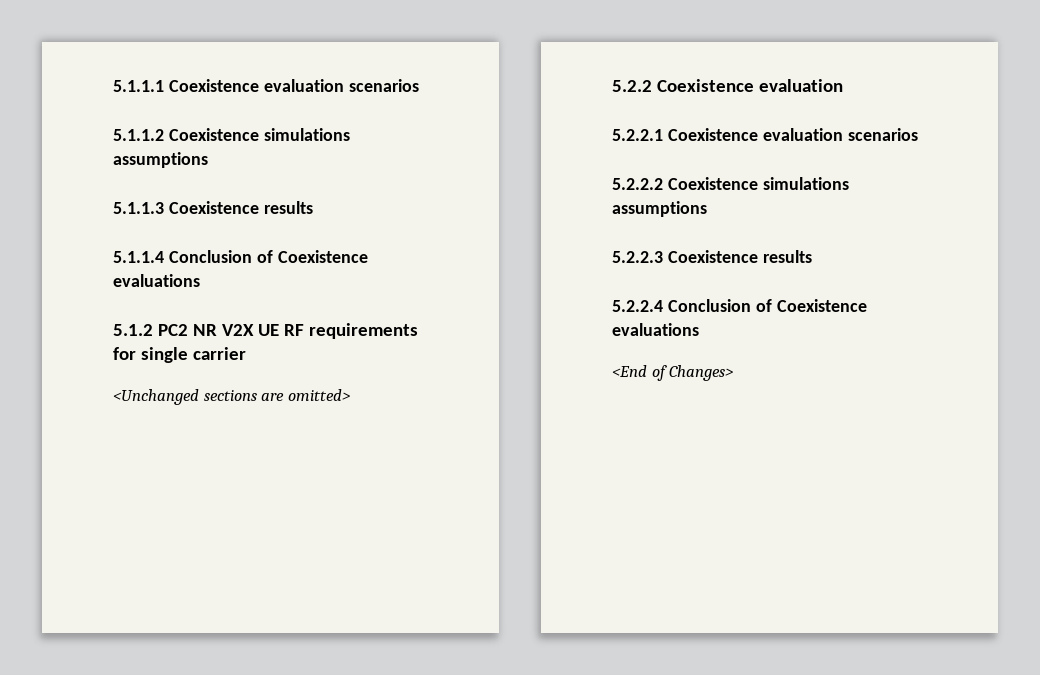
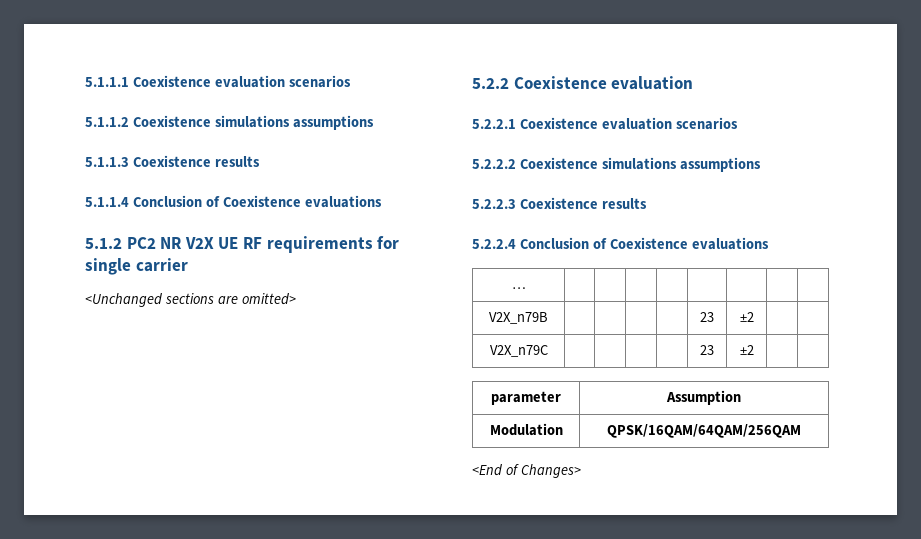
(699, 329) none -> [511,287,526,289] [489,312,548,324] [700,312,714,322] [739,312,754,322] [489,345,548,357] [700,345,714,355] [739,345,754,355] [491,391,561,405] [666,390,741,405] [489,423,563,436] [607,424,801,438] // … | | | | | | | | // V2X_n79B | | | | | 23 | ±2 | | // V2X_n79C | | | | | 23 | ±2 | | // parameter | Assumption // Modulation | QPSK/16QAM/64QAM/256QAM

